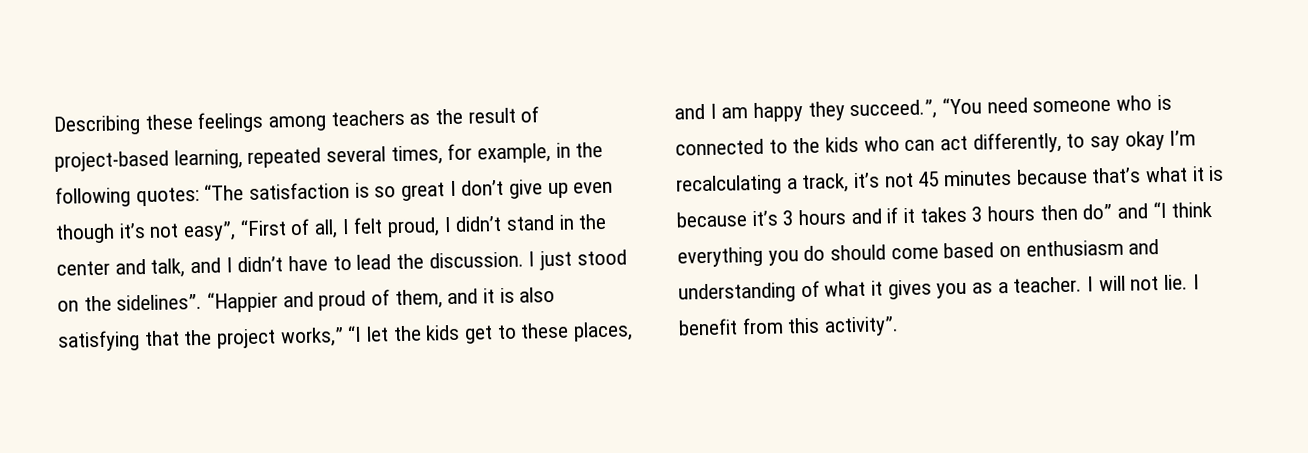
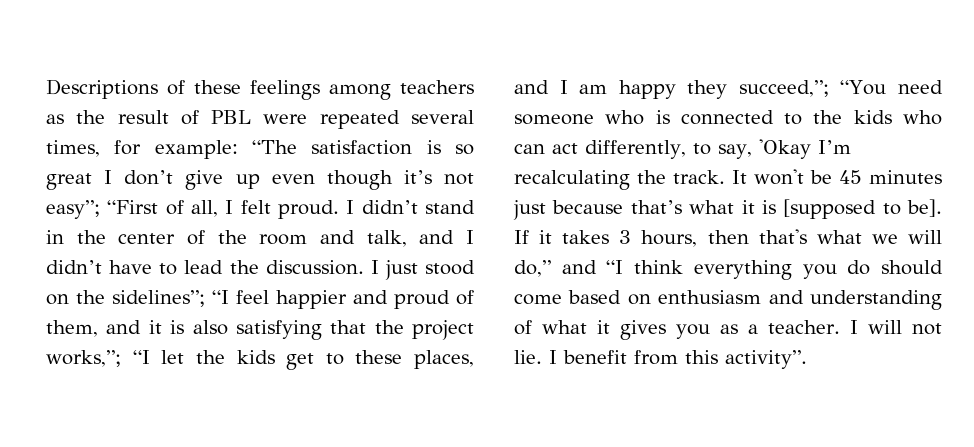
[53,115,141,136] Describing -> [46,79,185,99] Descriptions of
[54,149,243,172] project-based learning, -> [211,110,308,124] PBL were
[477,141,604,164] [55,186,200,208] example, in the following quotes: -> [154,140,238,159] example:
[183,221,237,242] easy”, -> [46,200,100,219] easy”;
[387,217,441,238] proud, -> [278,200,340,219] proud.
(110, 268) none -> [187,230,308,245] of the room
[116,291,279,313] sidelines”. “Happier -> [112,290,347,309] sidelines”; “I feel happier
[279,327,344,348] works,” -> [46,350,121,367] works,”;
[849,99,938,121] succeed.”, -> [738,80,829,97] succeed,”;
[1090,130,1197,152] [676,172,914,196] say okay I’m recalculating a track, it’s not -> [717,139,851,159] [514,169,832,190] say, 'Okay I’m recalculating the track. It won't be
(1013, 178) none -> [513,200,546,220] just
[676,203,1113,228] because it’s 3 hours and if it takes 3 hours then do” -> [783,199,942,219] [514,229,942,247] [514,260,551,277] [supposed to be]. If it takes 3 hours, then that's what we will do,”

